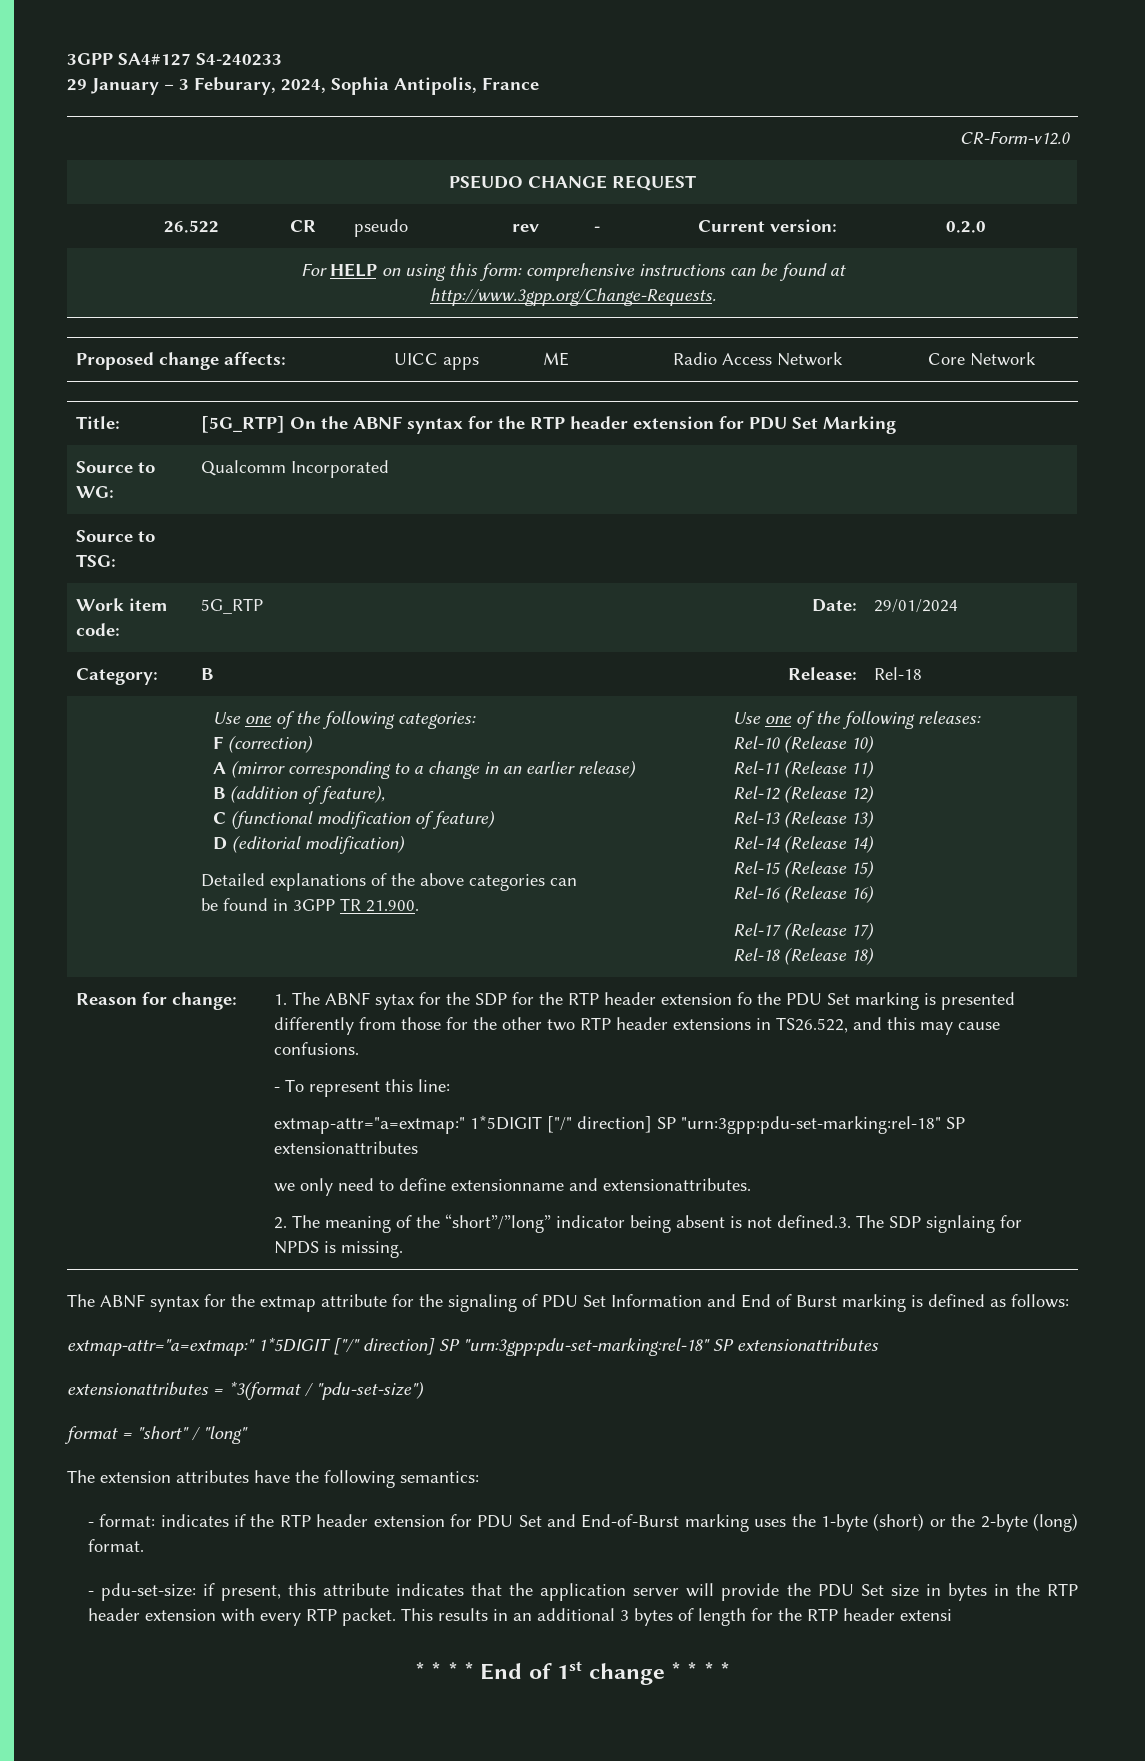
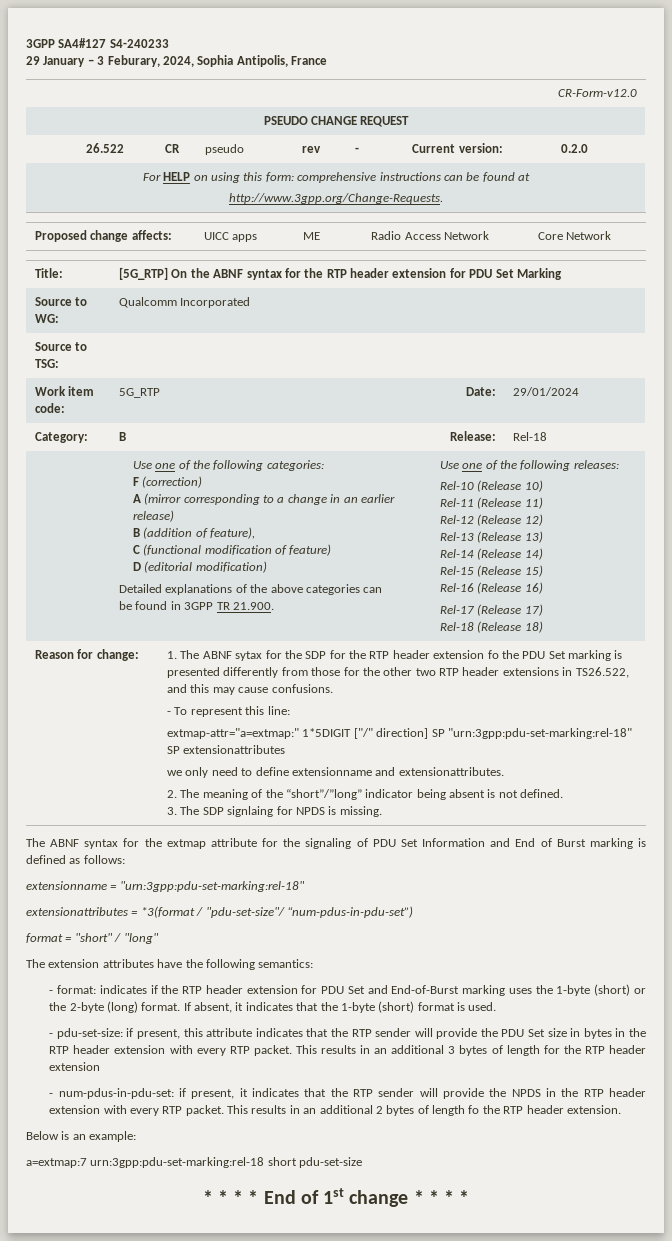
[776,1215,851,1228] defined.3. -> [520,789,564,798] [167,807,178,815] defined. // 3.
[67,1337,879,1356] extmap-attr="a=extmap:" 1*5DIGIT ["/" direction] SP "urn:3gpp:pdu-set-marking:rel-18" SP extensionattributes -> [26,881,305,892] extensionname = "urn:3gpp:pdu-set-marking:rel-18"
[316,1381,424,1400] "pdu-set-size") -> [205,906,413,918] "pdu-set-size"/ “num-pdus-in-pdu-set”)
(144, 1545) none -> [183,1001,497,1013] If absent, it indicates that the 1-byte (short) format is used.
[540,1583,680,1601] application server -> [351,1028,412,1037] RTP sender
[899,1609,952,1621] extensi -> [49,1062,101,1071] [49,1088,646,1099] [49,1105,621,1116] [26,1131,137,1142] [26,1157,363,1168] extension // - num-pdus-in-pdu-set: if present, it indicates that the RTP sender will provide the NPDS in the RTP header extension with every RTP packet. This results in an additional 2 bytes of length fo the RTP header extension. // Below is an example: // a=extmap:7 urn:3gpp:pdu-set-marking:rel-18 short pdu-set-size

